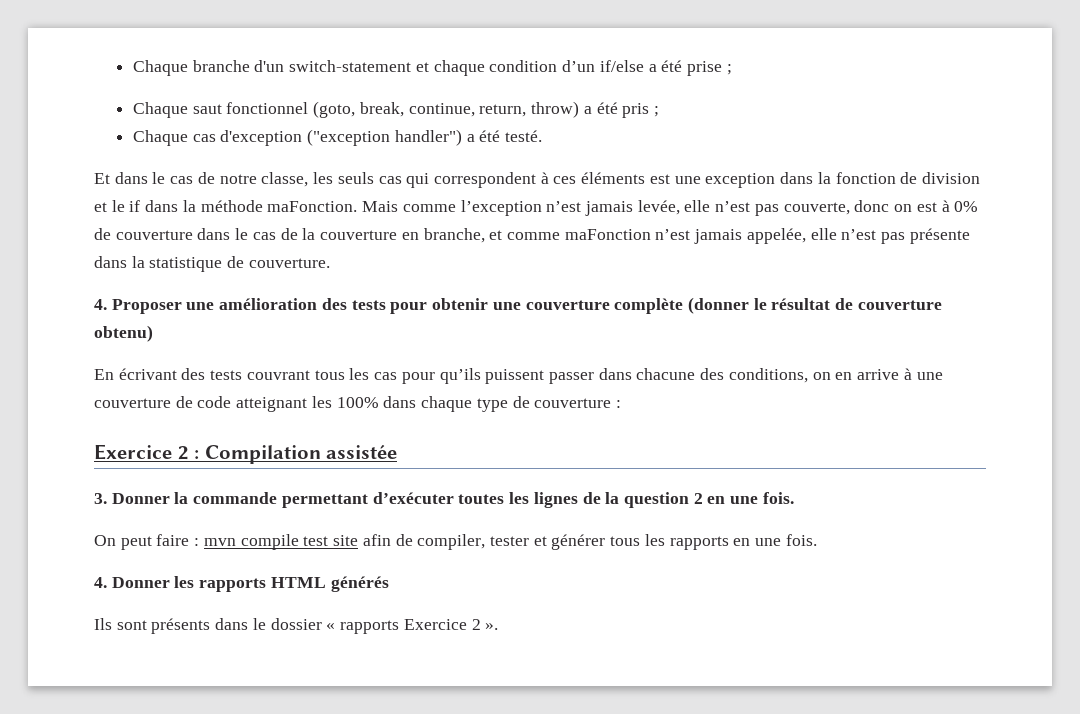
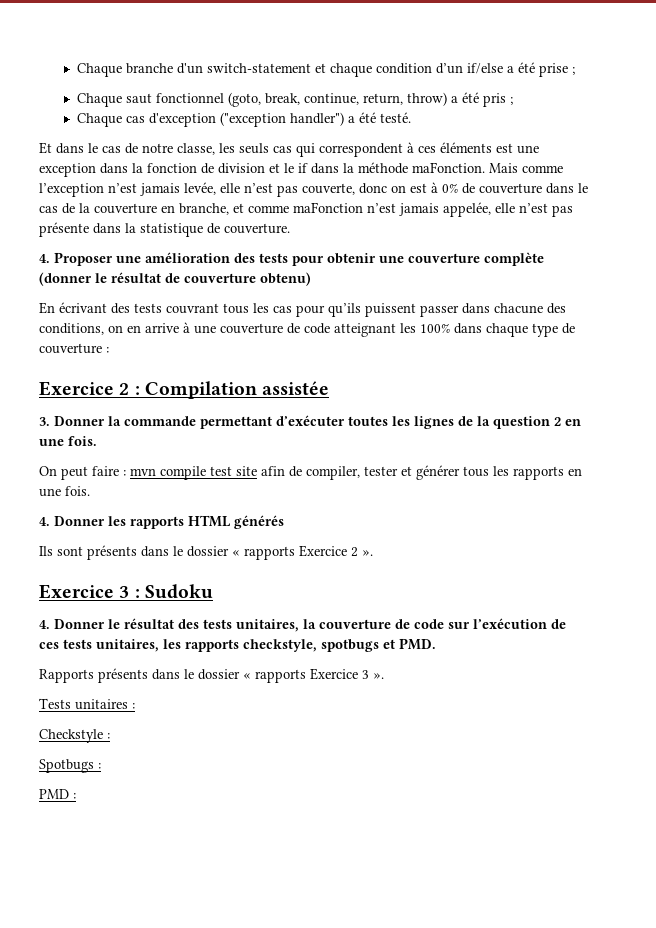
(499, 626) none -> [39,584,213,599] [39,618,566,632] [39,638,436,652] [39,668,384,683] [39,698,135,710] [39,729,110,743] [39,759,101,773] [39,789,76,799] // Exercice 3 : Sudoku // 4. Donner le résultat des tests unitaires, la couverture de code sur l’exécution de ces tests unitaires, les rapports checkstyle, spotbugs et PMD. // Rapports présents dans le dossier « rapports Exercice 3 ». // Tests unitaires : // Checkstyle : // Spotbugs : // PMD :

